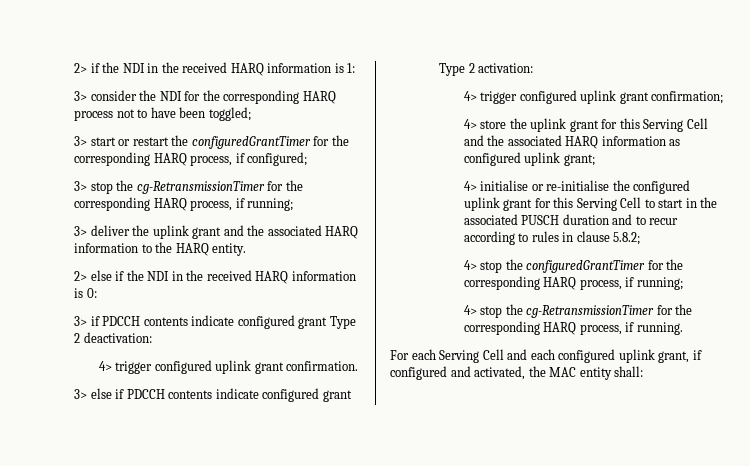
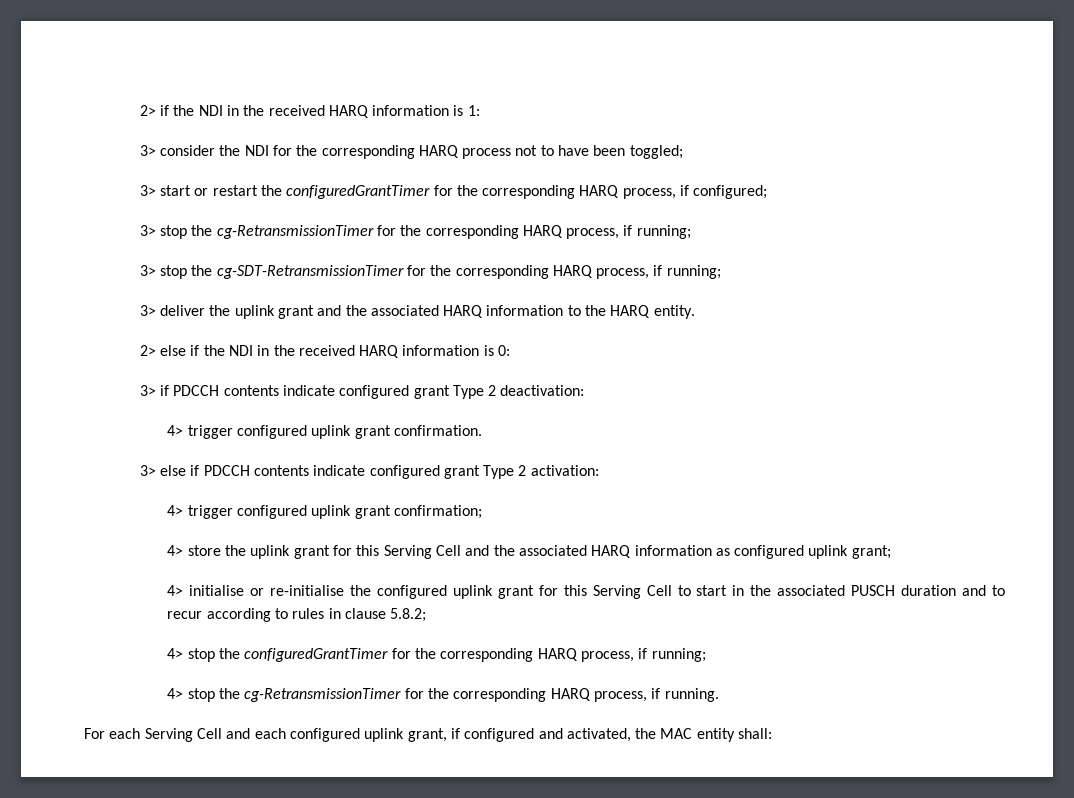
(294, 204) none -> [139,265,721,279] // 3> stop the cg-SDT-RetransmissionTimer for the corresponding HARQ process, if running;

